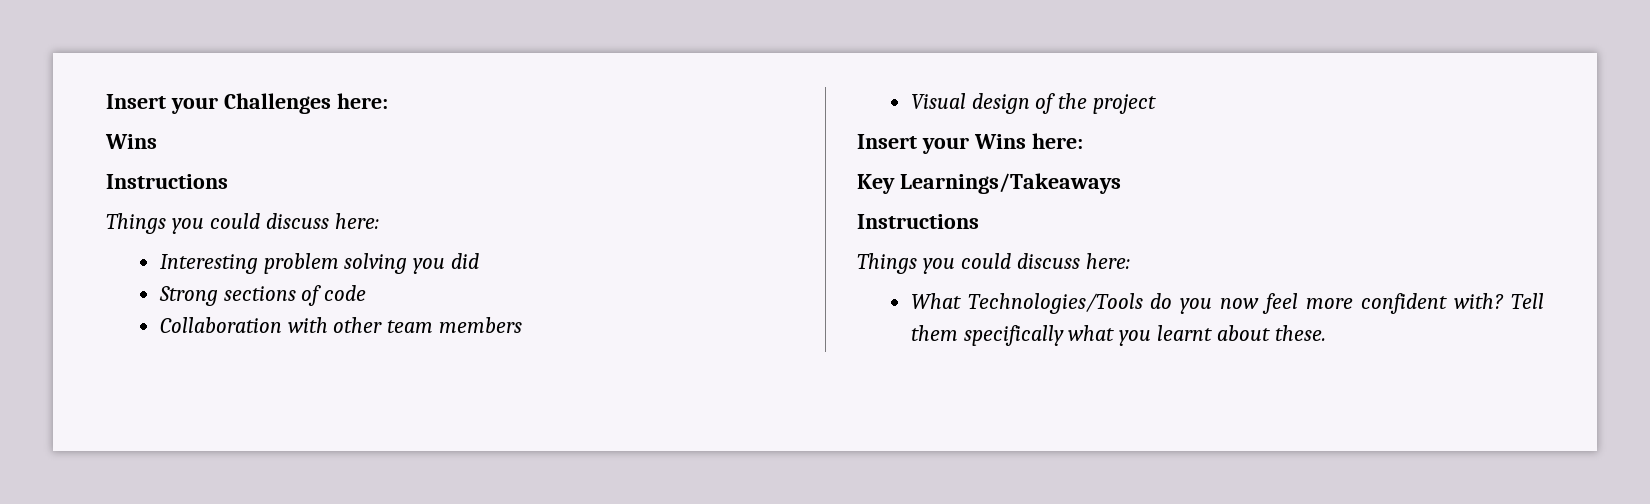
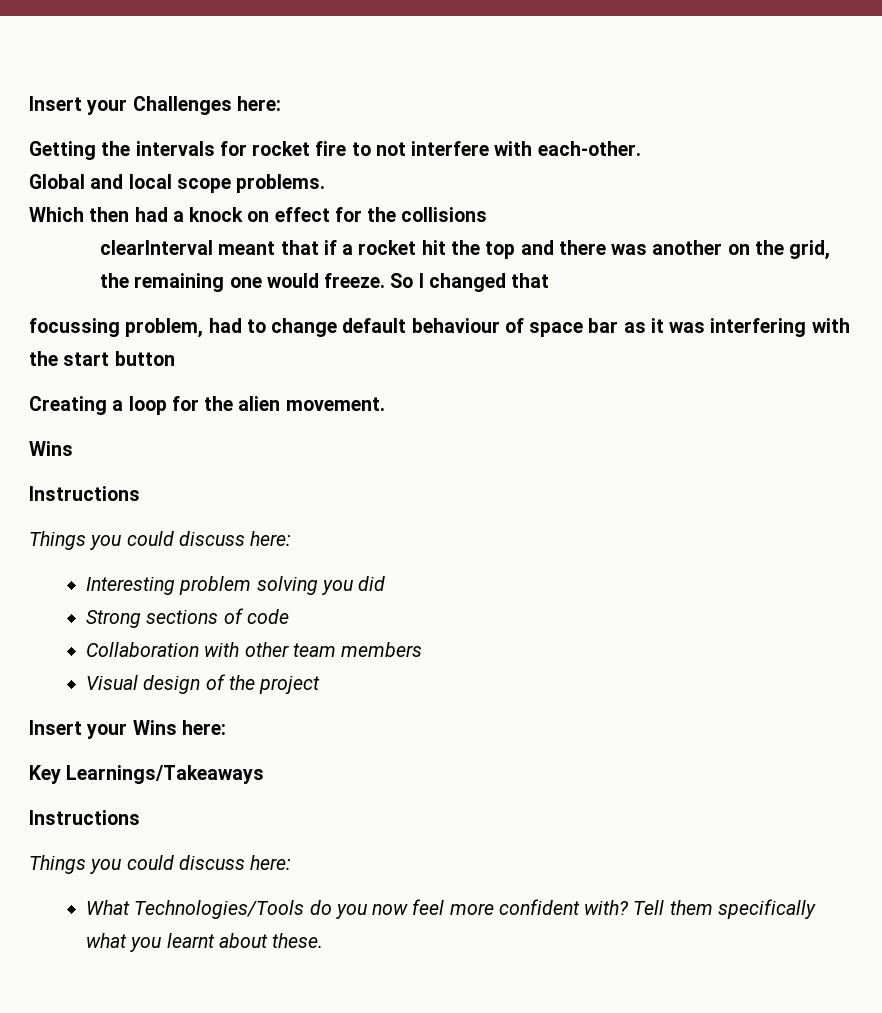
(388, 101) none -> [29,141,641,160] [29,174,326,193] [29,207,488,222] [100,240,831,260] [100,273,550,292] [29,318,850,338] [29,351,175,366] [29,396,385,415] // Getting the intervals for rocket fire to not interfere with each-other. // Global and local scope problems. // Which then had a knock on effect for the collisions // clearInterval meant that if a rocket hit the top and there was another on the grid, the remaining one would freeze. So I changed that // focussing problem, had to change default behaviour of space bar as it was interfering with the start button // Creating a loop for the alien movement.

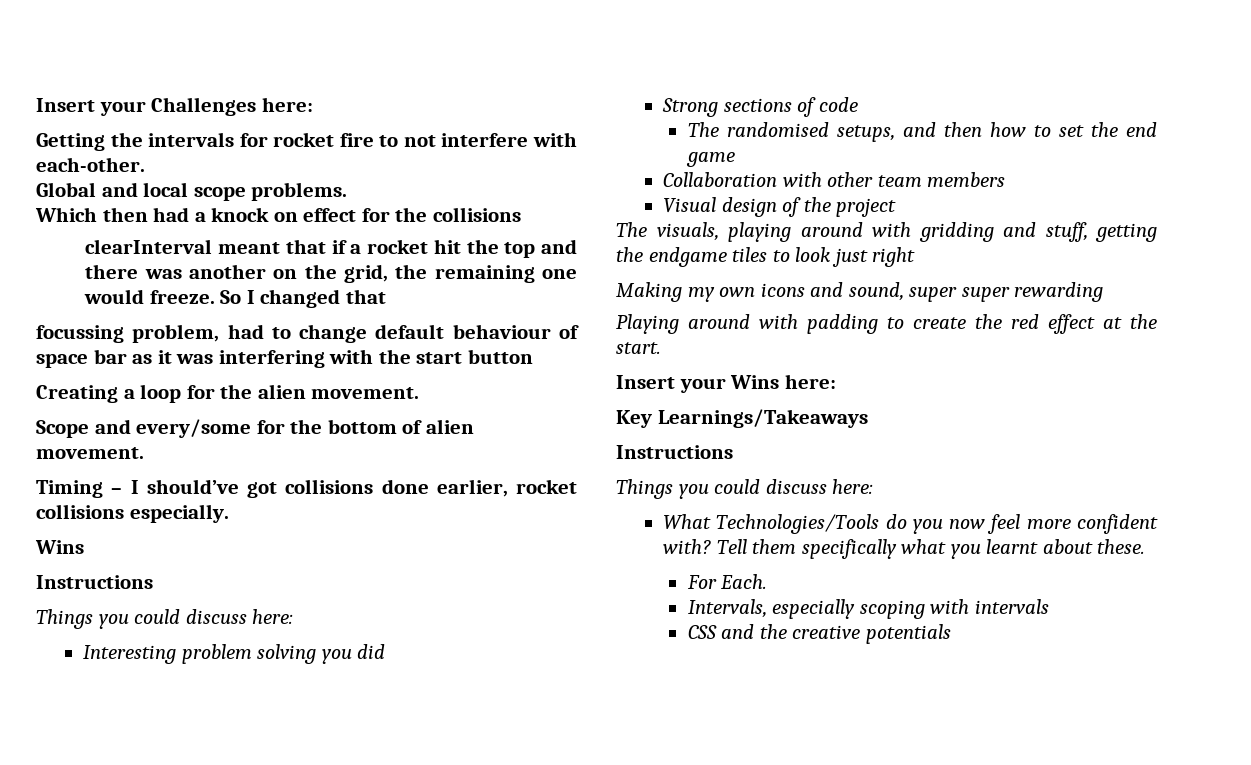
(385, 404) none -> [36,419,474,438] [36,447,144,459] [36,479,577,498] [36,504,229,523] // Scope and every/some for the bottom of alien movement. // Timing – I should’ve got collisions done earlier, rocket collisions especially.
(289, 616) none -> [687,122,1157,142] [685,152,735,167] // The randomised setups, and then how to set the end game
(321, 685) none -> [616,222,1157,242] [616,247,916,267] [616,282,1104,302] [616,314,1157,334] [616,342,661,354] // The visuals, playing around with gridding and stuff, getting the endgame tiles to look just right // Making my own icons and sound, super super rewarding // Playing around with padding to create the red effect at the start.
(324, 940) none -> [686,574,768,589] [687,599,1049,619] [687,624,951,644] // For Each. // Intervals, especially scoping with intervals // CSS and the creative potentials

